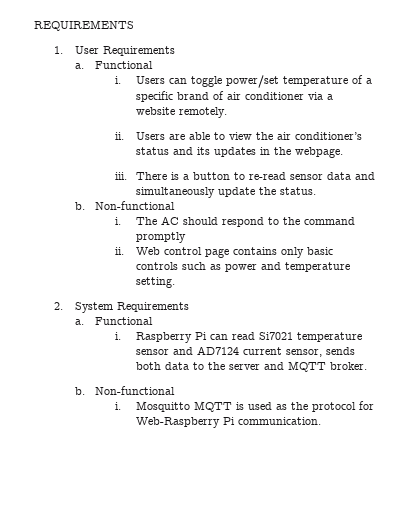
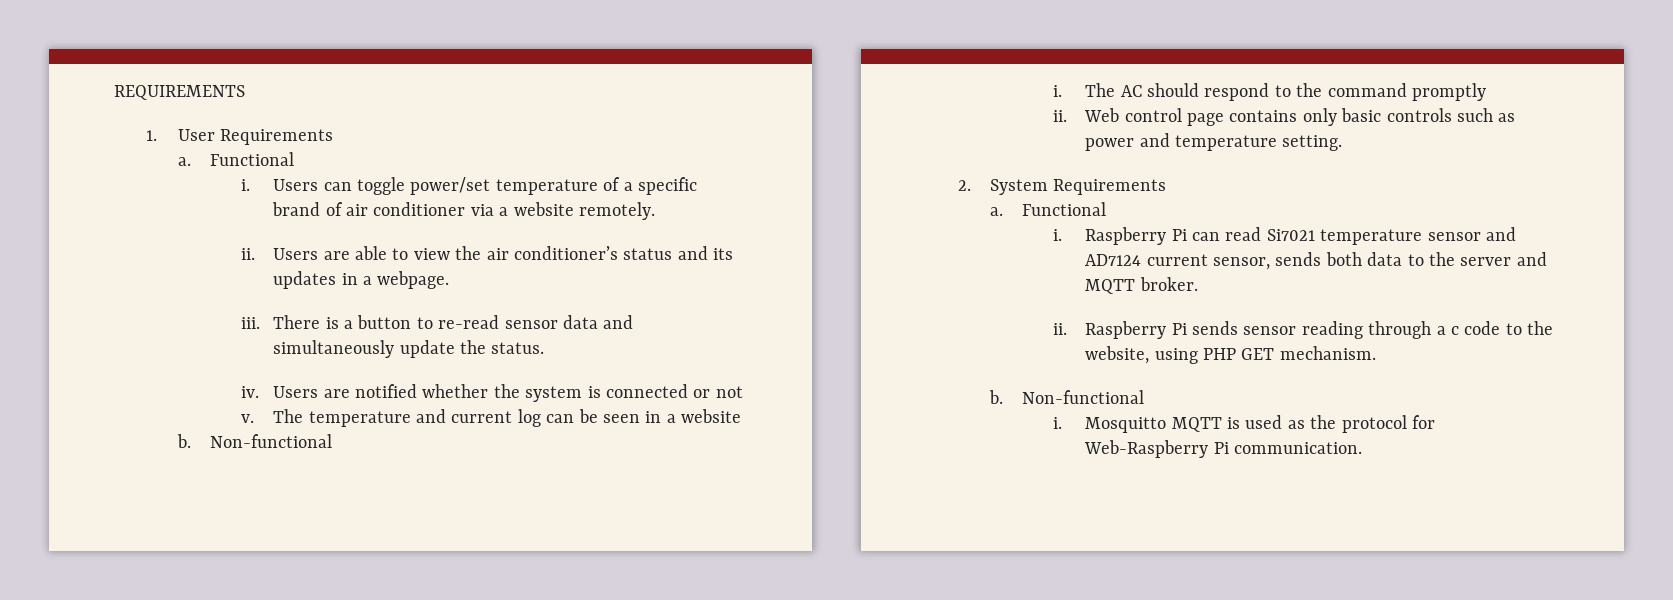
[273,147,291,155] the -> [362,276,372,285] a
(316, 191) none -> [241,384,743,402] [241,409,742,427] // iv. Users are notified whether the system is connected or not // v. The temperature and current log can be seen in a website
(367, 366) none -> [1053,321,1554,339] [1085,346,1376,364] // ii. Raspberry Pi sends sensor reading through a c code to the website, using PHP GET mechanism.

